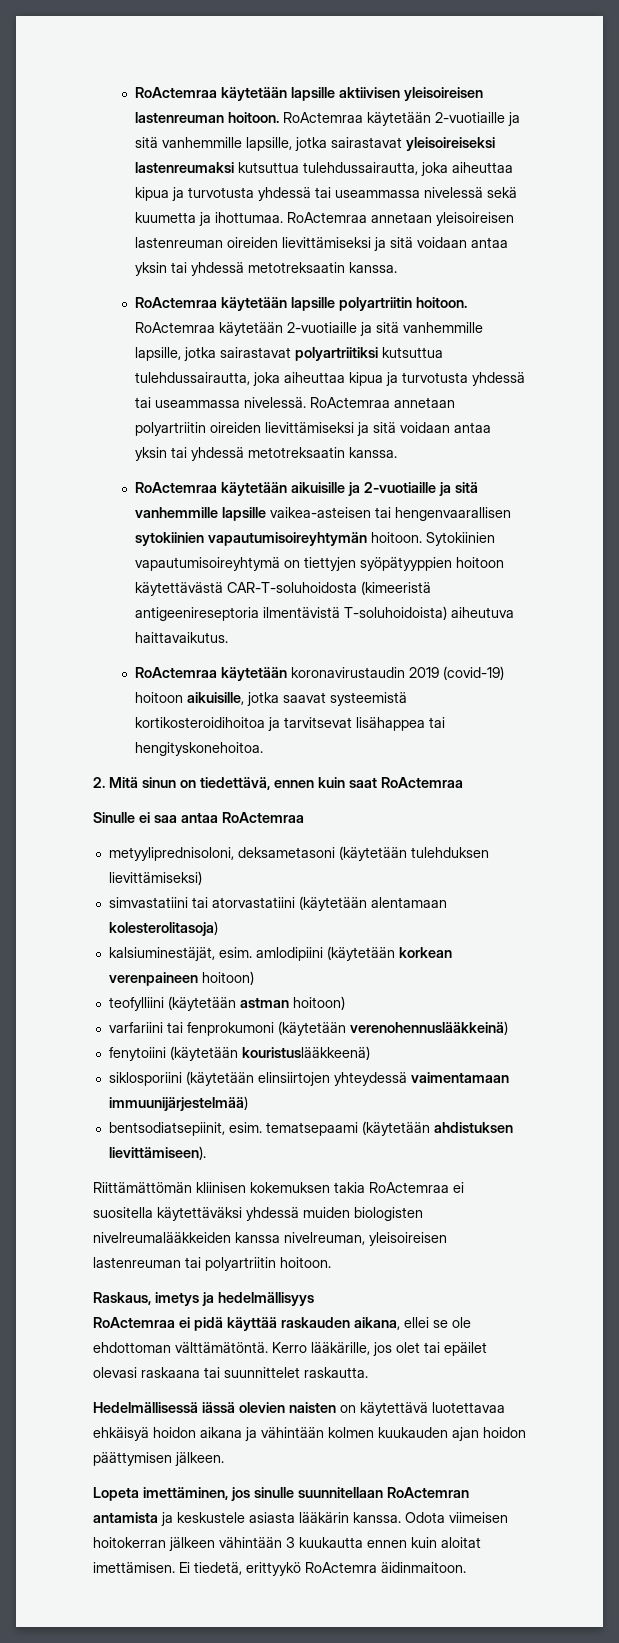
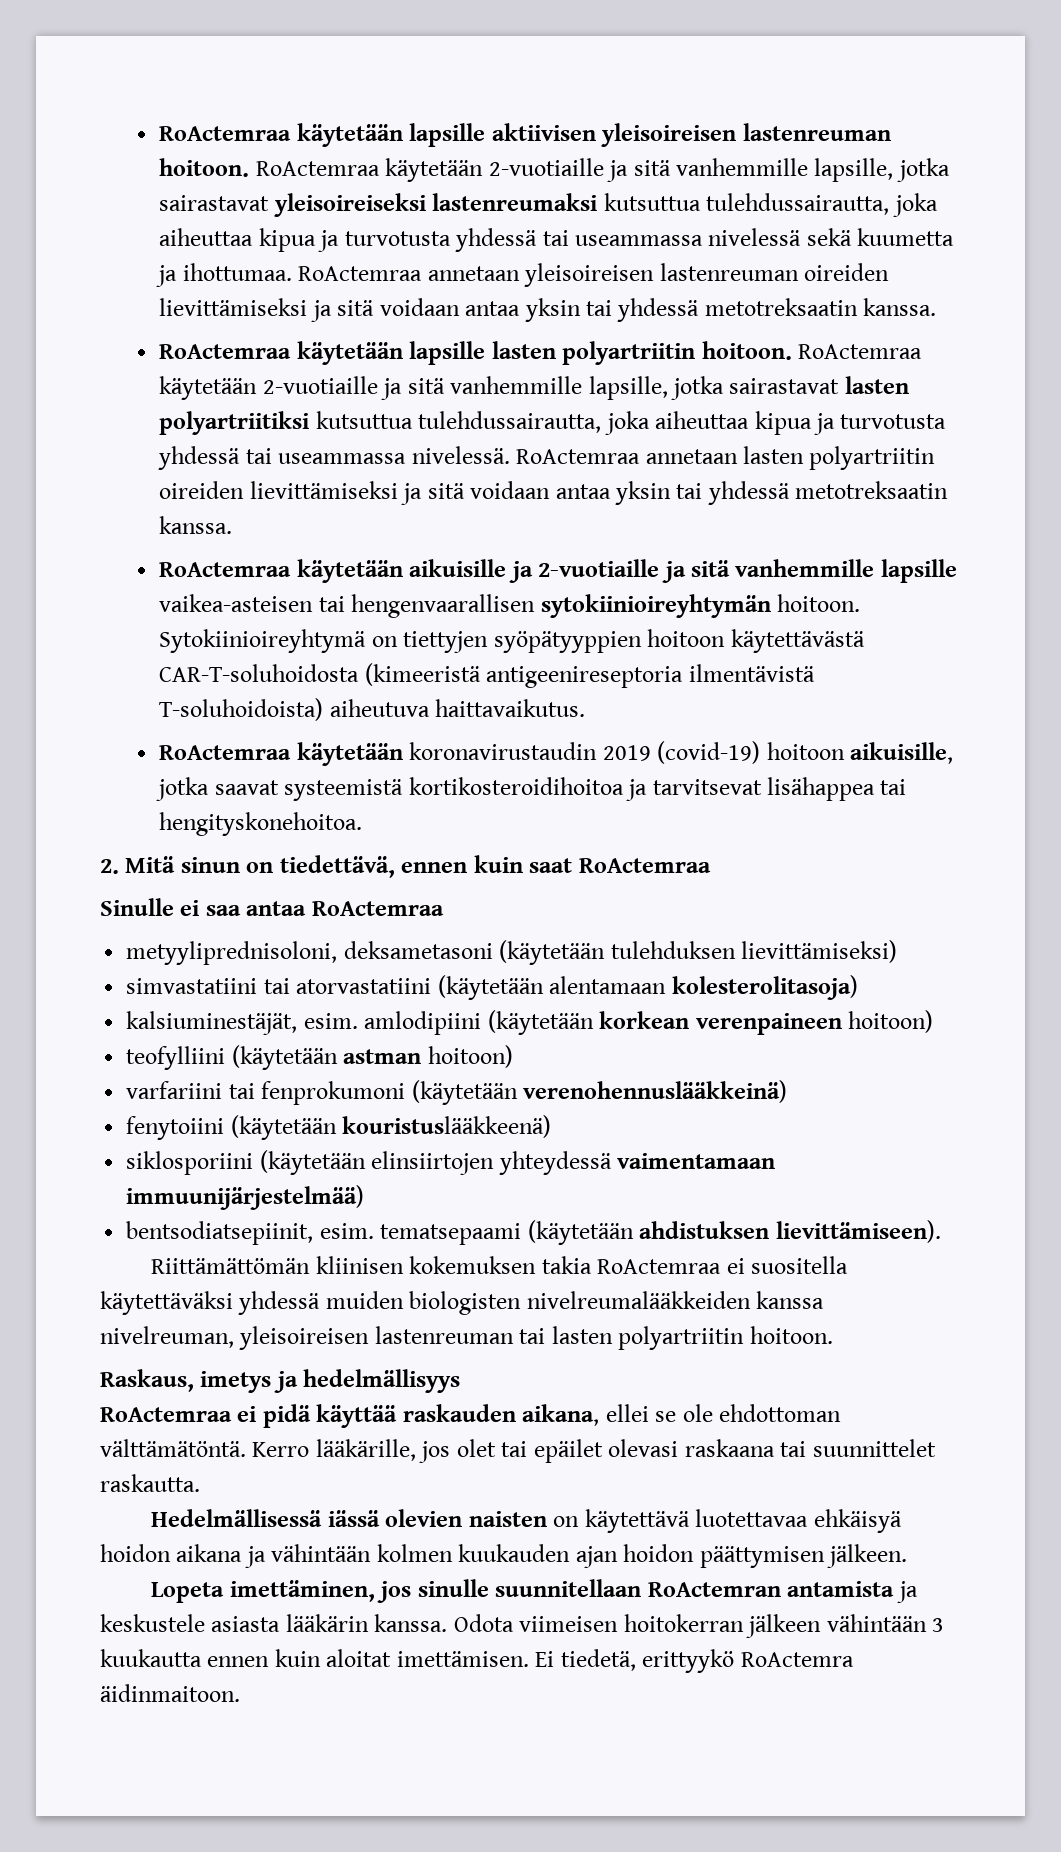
(335, 304) none -> [491,341,556,359] lasten
(291, 352) none -> [844,376,909,394] lasten
(455, 402) none -> [742,446,804,464] lasten
[134,532,495,546] [134,557,280,571] sytokiinien vapautumisoireyhtymän hoitoon. Sytokiinien vapautumisoireyhtymä -> [540,594,861,618] [159,629,367,653] sytokiinioireyhtymän hoitoon. Sytokiinioireyhtymä
(201, 1262) none -> [551,1326,613,1344] lasten

